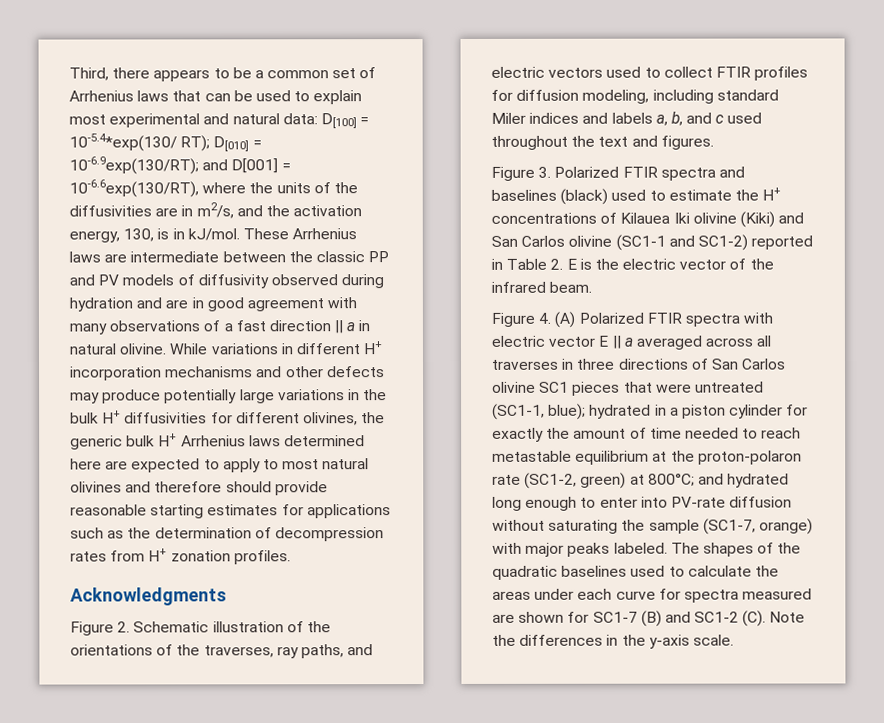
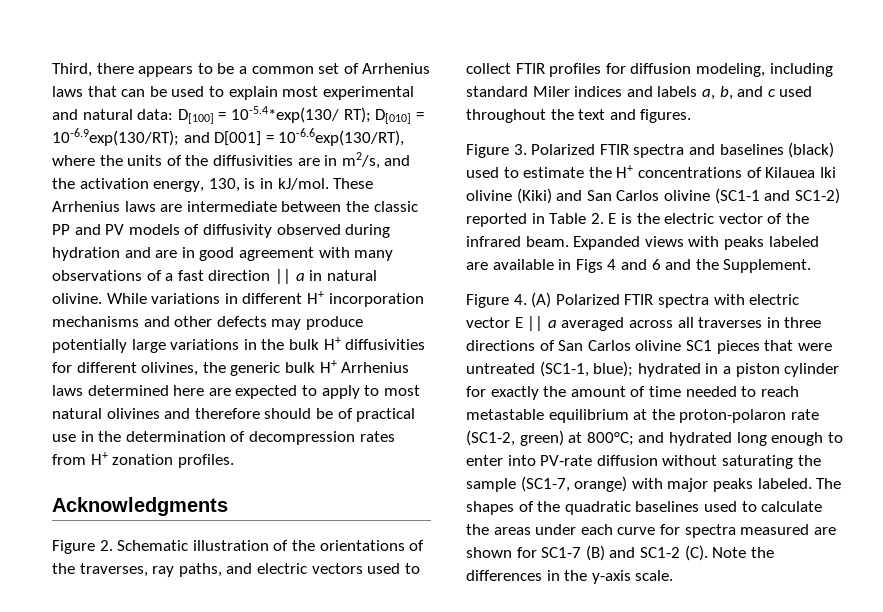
[274,481,328,496] [70,504,391,519] [70,527,125,539] provide reasonable starting estimates for applications such as -> [315,408,416,422] [52,431,94,442] be of practical use in
(593, 287) none -> [573,236,819,250] [466,259,812,273] Expanded views with peaks labeled are available in Figs 4 and 6 and the Supplement.

